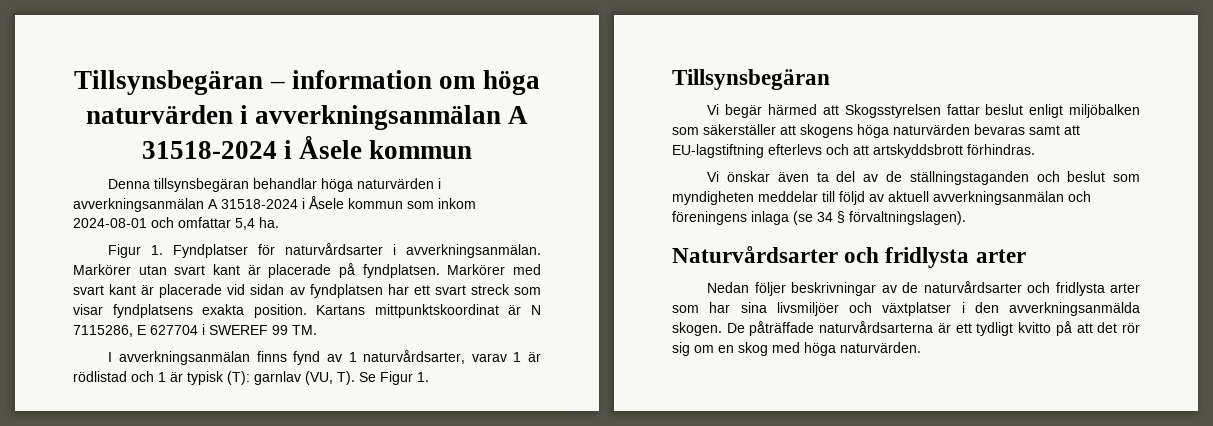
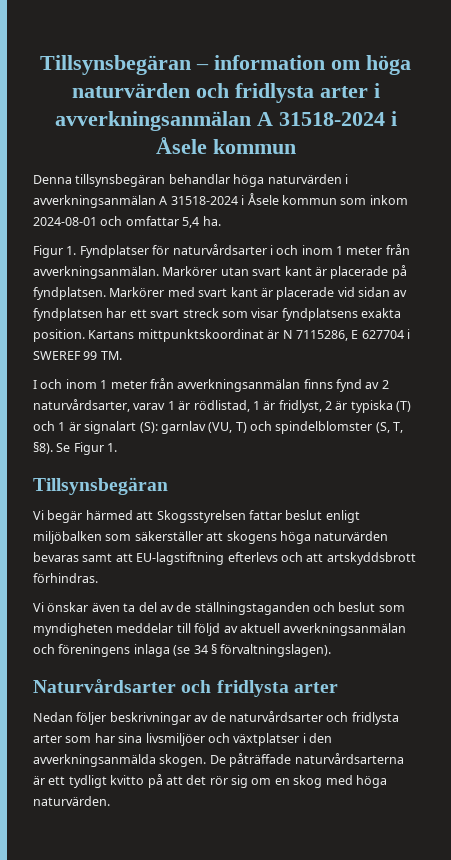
(233, 114) none -> [195,83,368,103] och fridlysta arter
(397, 249) none -> [276,244,410,255] och inom 1 meter från
(113, 357) none -> [40,378,174,389] och inom 1 meter från
[348,352,357,362] 1 -> [381,380,389,389] 2
[73,371,355,385] rödlistad och 1 är typisk (T): garnlav (VU, T). -> [193,400,412,413] [33,421,404,434] [33,442,53,454] rödlistad, 1 är fridlyst, 2 är typiska (T) och 1 är signalart (S): garnlav (VU, T) och spindelblomster (S, T, §8).

